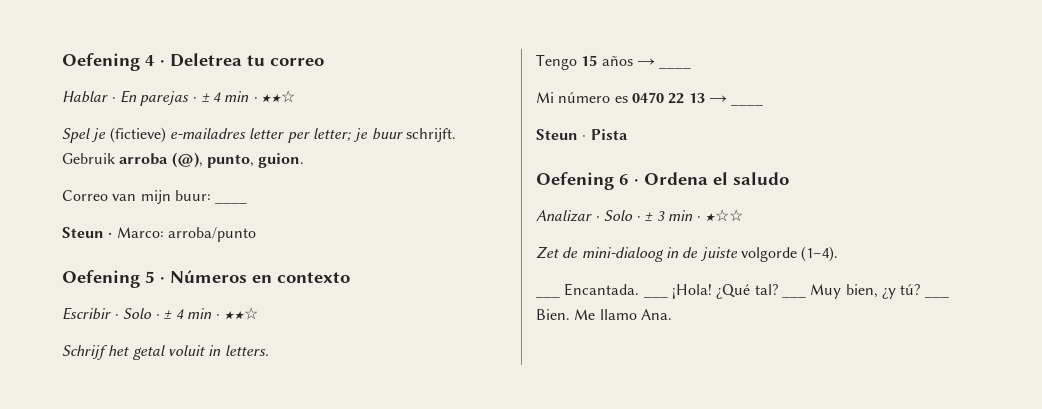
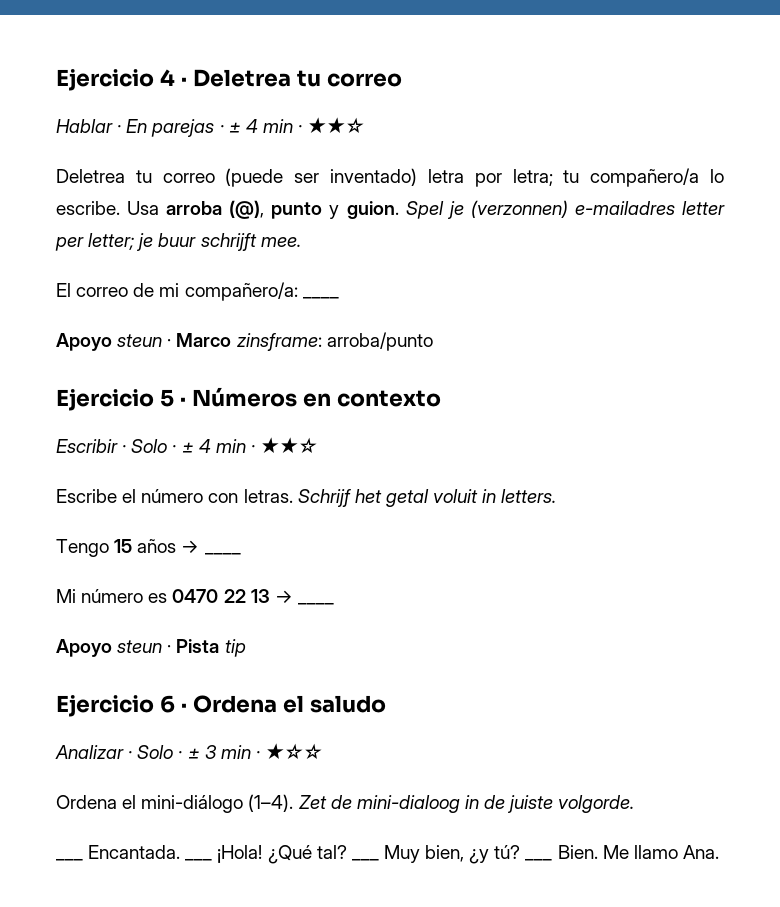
[62,53,140,71] Oefening -> [56,69,154,91] Ejercicio
(295, 96) none -> [56,168,724,187] [56,200,399,219] Deletrea tu correo (puede ser inventado) letra por letra; tu compañero/a lo escribe. Usa arroba (@), punto y guion.
[109,127,166,143] (fictieve) -> [470,200,568,218] (verzonnen)
[405,128,456,142] [62,152,305,168] [62,190,211,204] [215,201,248,204] [62,227,164,238] schrijft. Gebruik arroba (@), punto, guion. // Correo van mijn buur: ____ // Steun · Marco: -> [200,233,301,251] [56,282,339,301] [56,333,322,351] schrijft mee. // El correo de mi compañero/a: ____ // Apoyo steun · Marco zinsframe:
[62,270,140,288] Oefening -> [56,389,154,411] Ejercicio
(258, 313) none -> [56,489,293,503] Escribe el número con letras.
[536,129,578,140] Steun -> [56,639,163,657] Apoyo steun
[536,172,614,190] // Oefening -> [224,639,246,657] [56,695,154,717] tip // Ejercicio
(743, 215) none -> [56,794,294,813] Ordena el mini-diálogo (1–4).
[740,246,839,262] volgorde (1–4). -> [558,795,635,813] volgorde.

